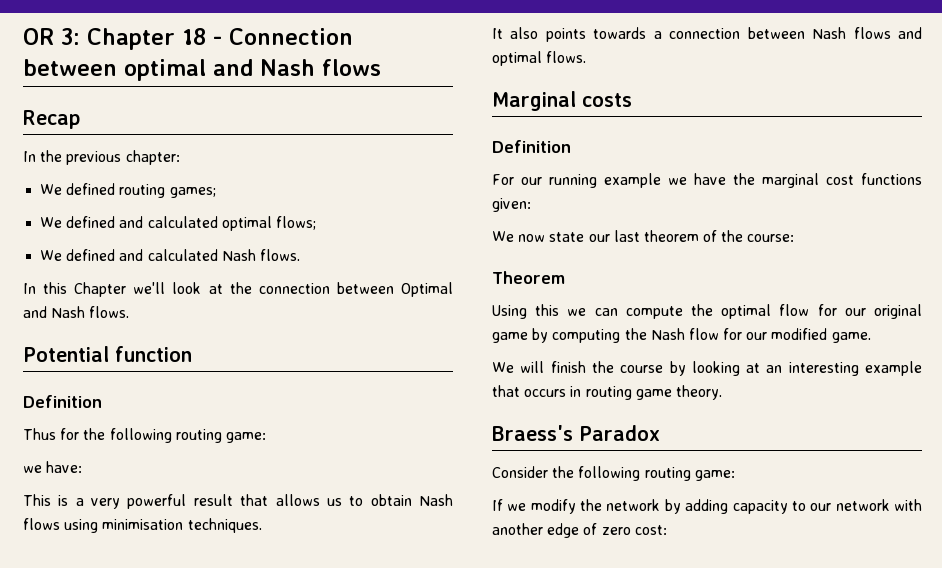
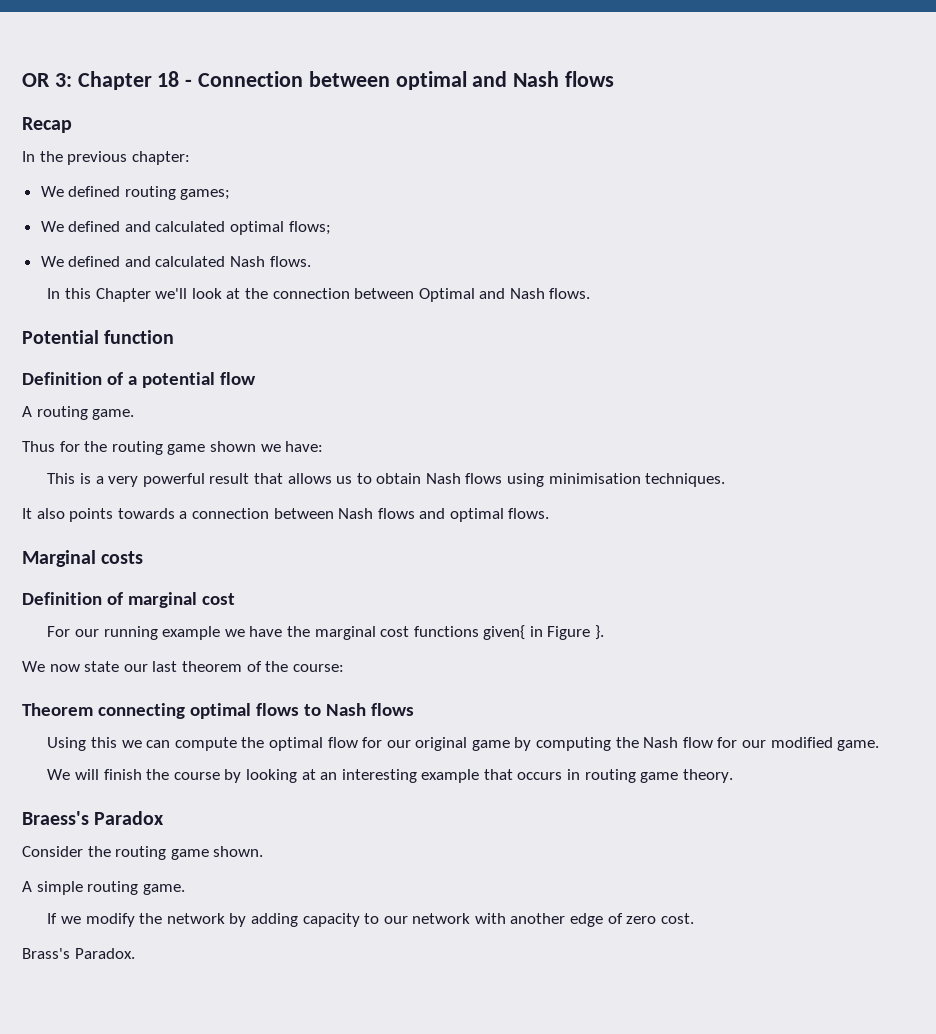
(102, 401) none -> [106,372,256,388] [22,406,135,420] of a potential flow // A routing game.
[109,428,266,443] following routing game: // -> [111,441,256,455] routing game shown
(571, 146) none -> [106,592,235,608] of marginal cost
[492,198,531,212] given: -> [483,625,605,640] given{ in Figure }.
(565, 277) none -> [97,703,414,719] connecting optimal flows to Nash flows
[578,466,735,481] following routing game: -> [115,846,264,860] [22,881,185,895] routing game shown. // A simple routing game.
[634,525,667,535] cost: -> [660,913,694,924] [22,948,135,959] cost. // Brass's Paradox.

